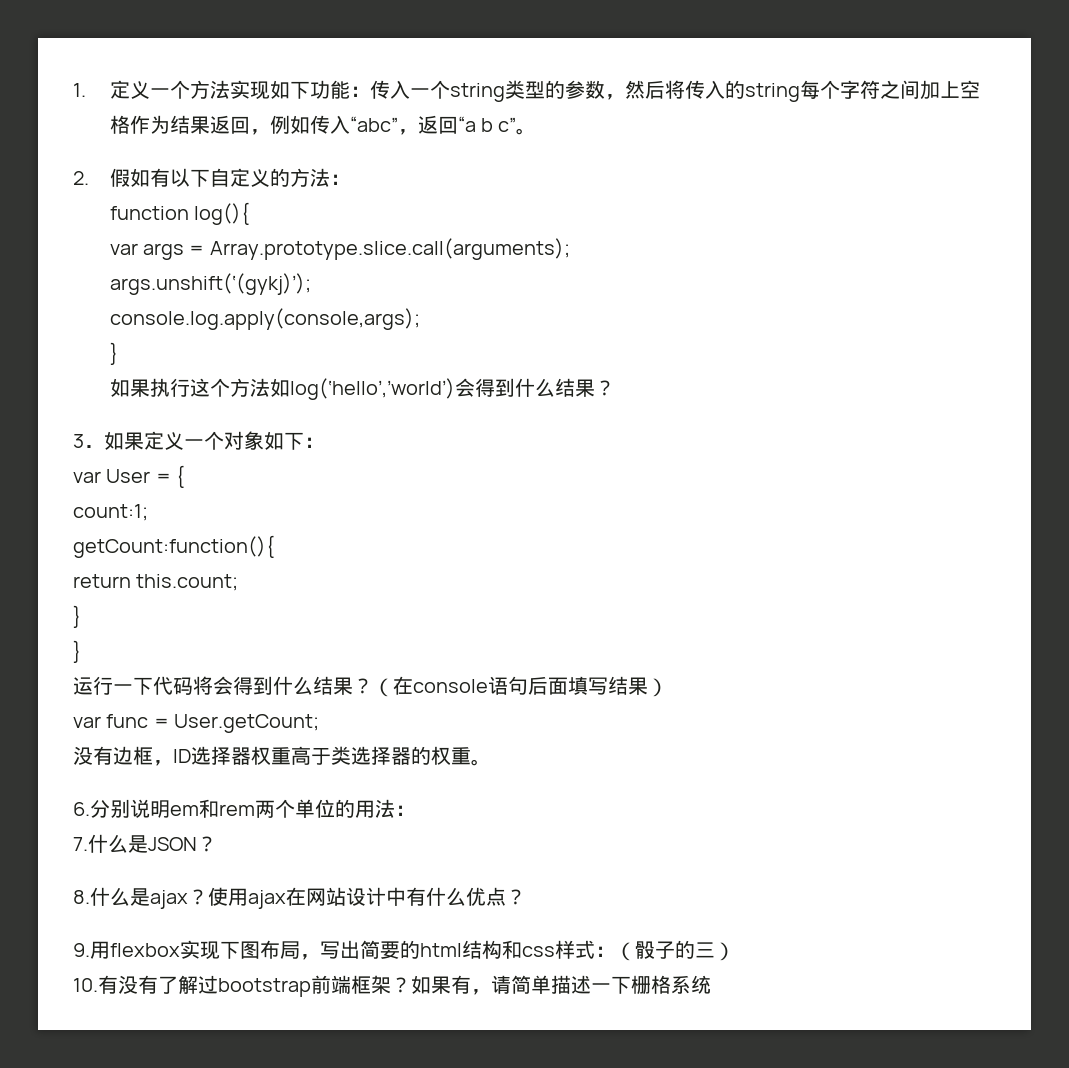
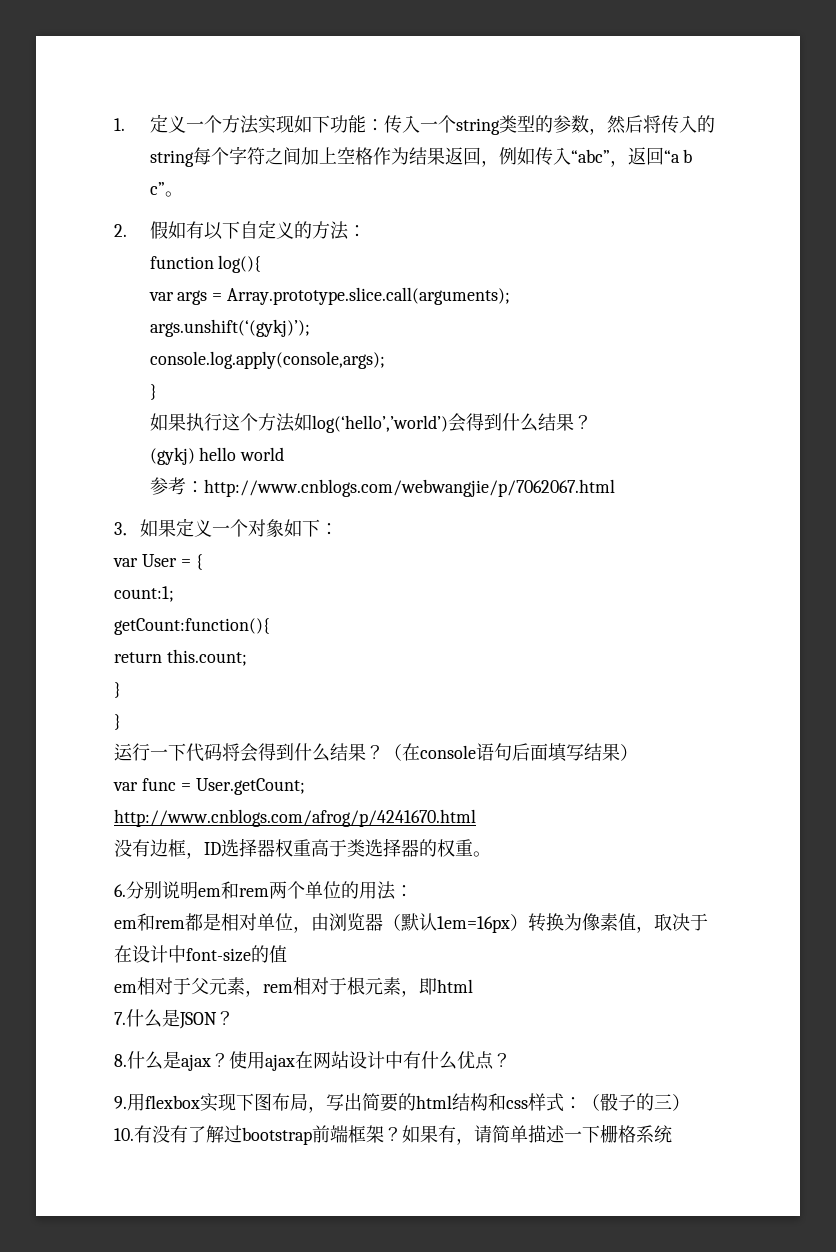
(615, 388) none -> [149,447,285,465] [149,477,615,497] // (gykj) hello world // 参考：http://www.cnblogs.com/webwangjie/p/7062067.html
(320, 723) none -> [114,809,476,827] // http://www.cnblogs.com/afrog/p/4241670.html
(415, 810) none -> [114,913,708,933] [114,945,287,963] [114,977,473,997] // em和rem都是相对单位，由浏览器（默认1em=16px）转换为像素值，取决于在设计中font-size的值 // em相对于父元素，rem相对于根元素，即html

